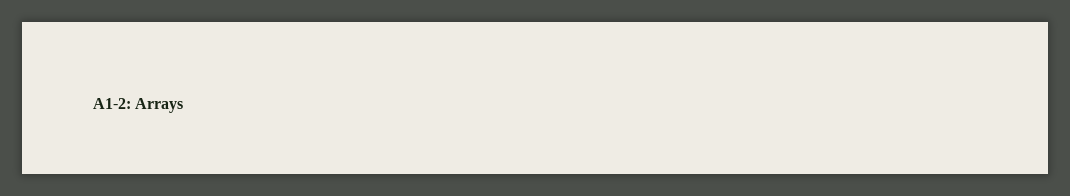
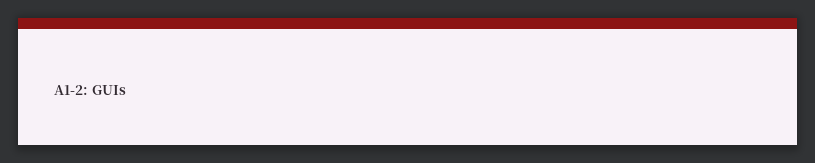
[135,98,184,113] Arrays -> [91,85,126,95] GUIs

